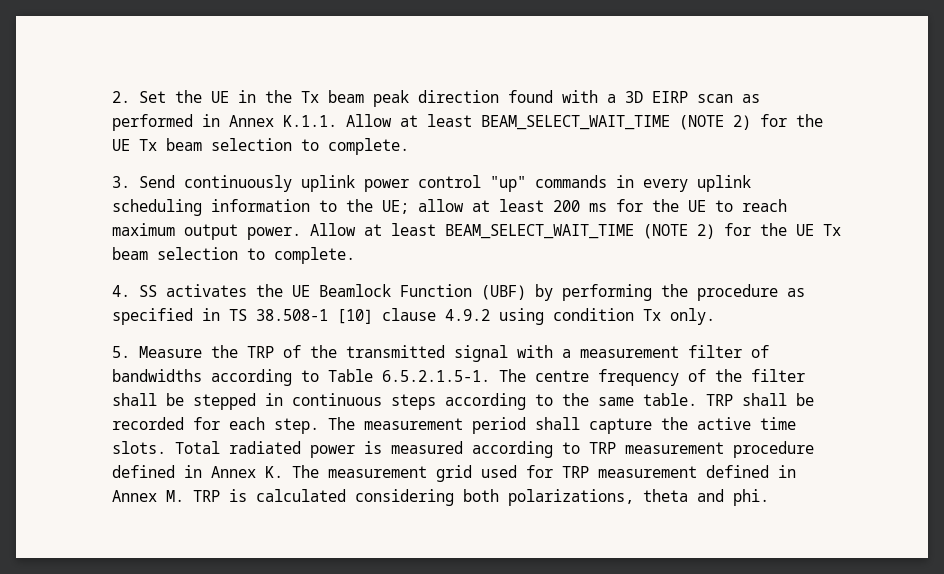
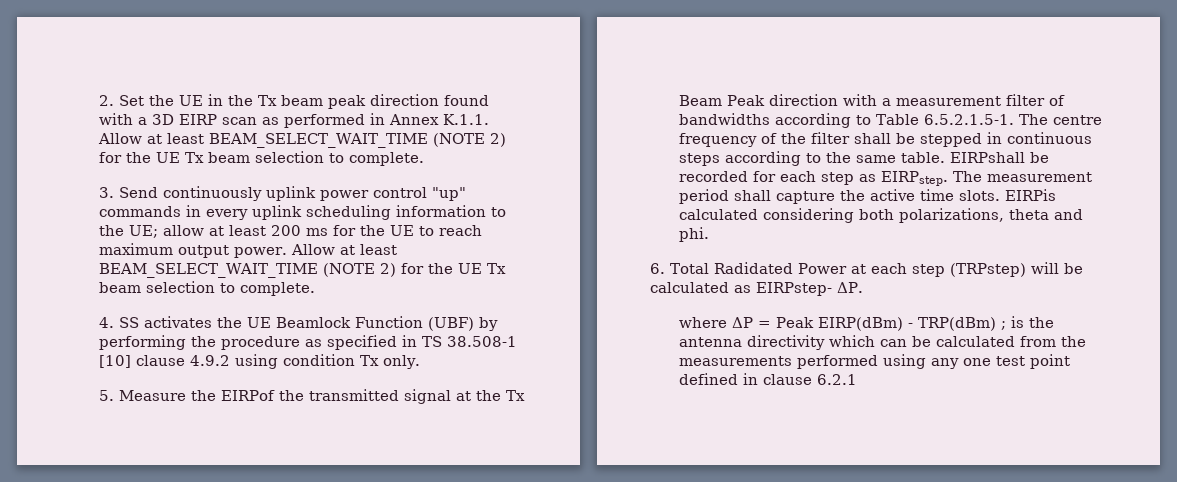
[247,345,302,358] TRP of -> [221,390,276,401] EIRPof
(509, 353) none -> [456,390,526,401] [679,94,839,106] at the Tx Beam Peak direction
[706,393,788,406] TRP shall -> [950,152,1026,163] EIRPshall
[274,418,320,434] step. -> [821,171,949,186] step as EIRPstep.
[175,441,815,458] [112,465,797,482] [112,489,248,502] Total radiated power is measured according to TRP measurement procedure defined in Annex K. The measurement grid used for TRP measurement defined in Annex M. TRP is -> [1005,189,1057,201] EIRPis
(770, 497) none -> [650,262,1083,277] [650,282,863,296] [679,316,1055,331] [679,335,1087,350] [679,354,1071,369] [679,373,858,385] // 6. Total Radidated Power at each step (TRPstep) will be calculated as EIRPstep- ΔP. // where ΔP = Peak EIRP(dBm) - TRP(dBm) ; is the antenna directivity which can be calculated from the measurements performed using any one test point defined in clause 6.2.1

